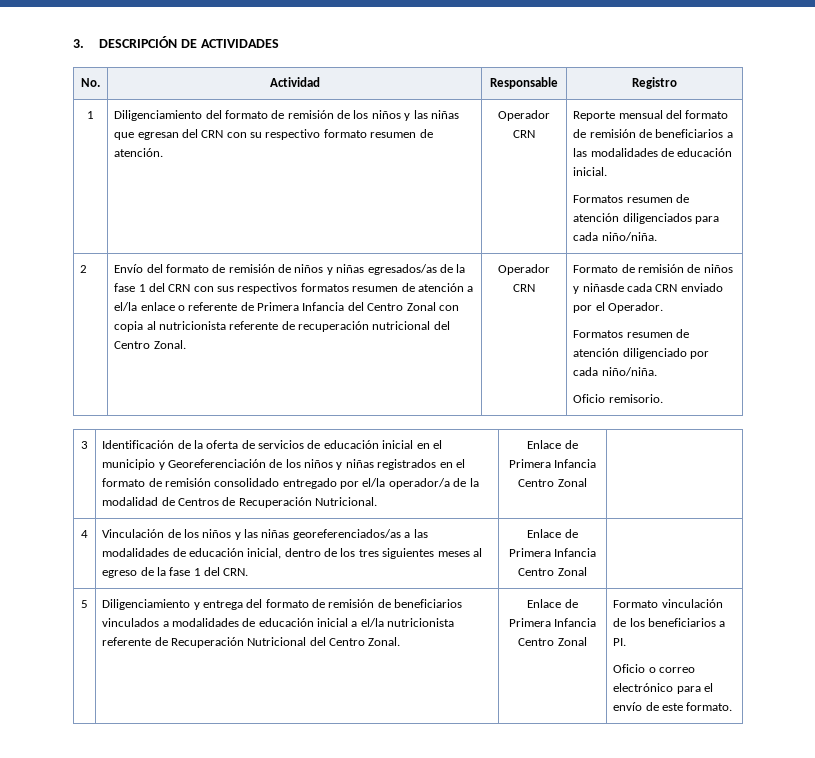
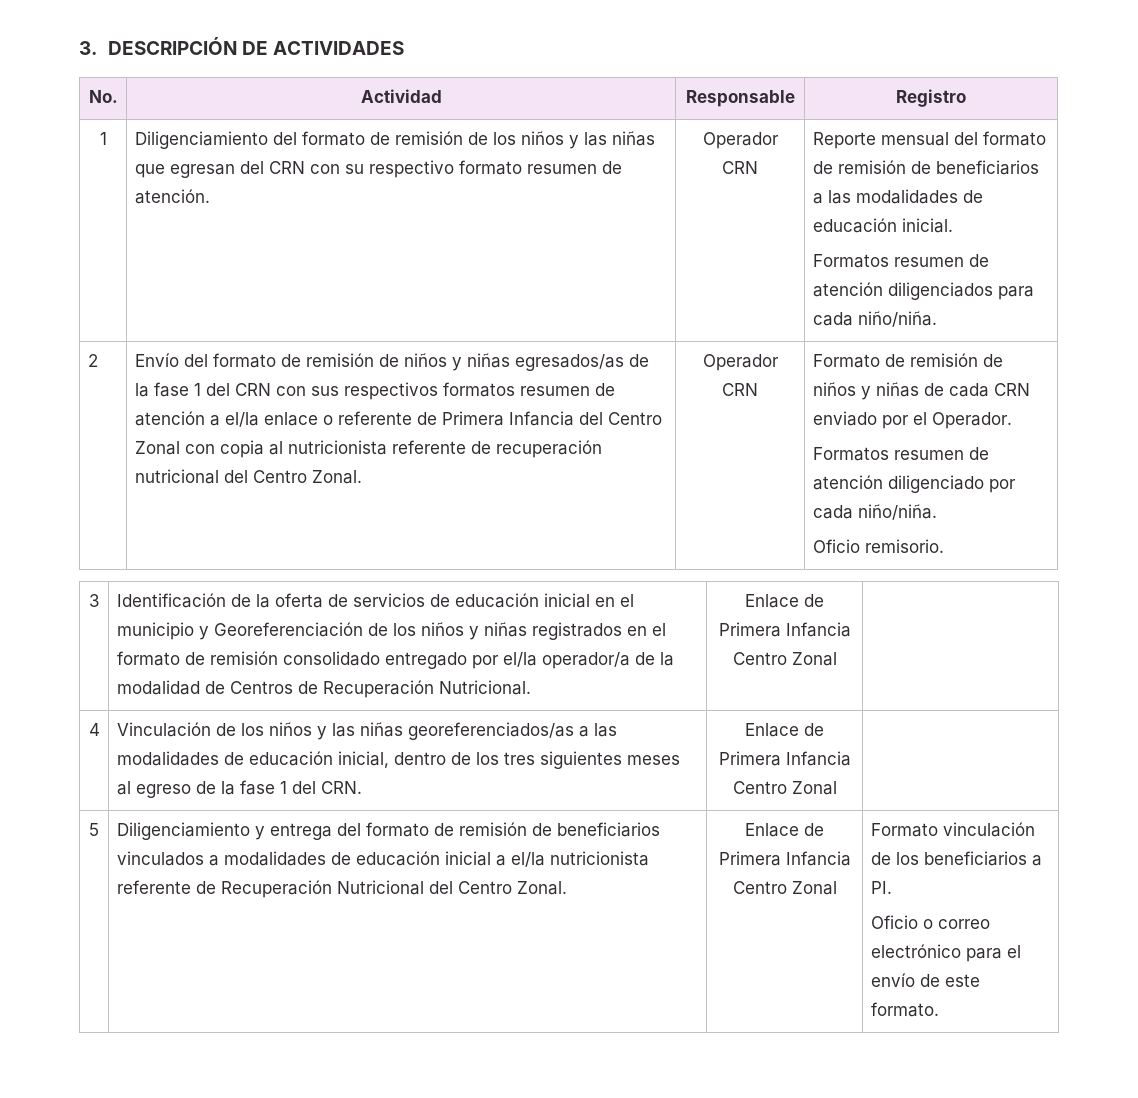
[582,283,624,292] niñasde -> [875,382,944,397] niñas de

